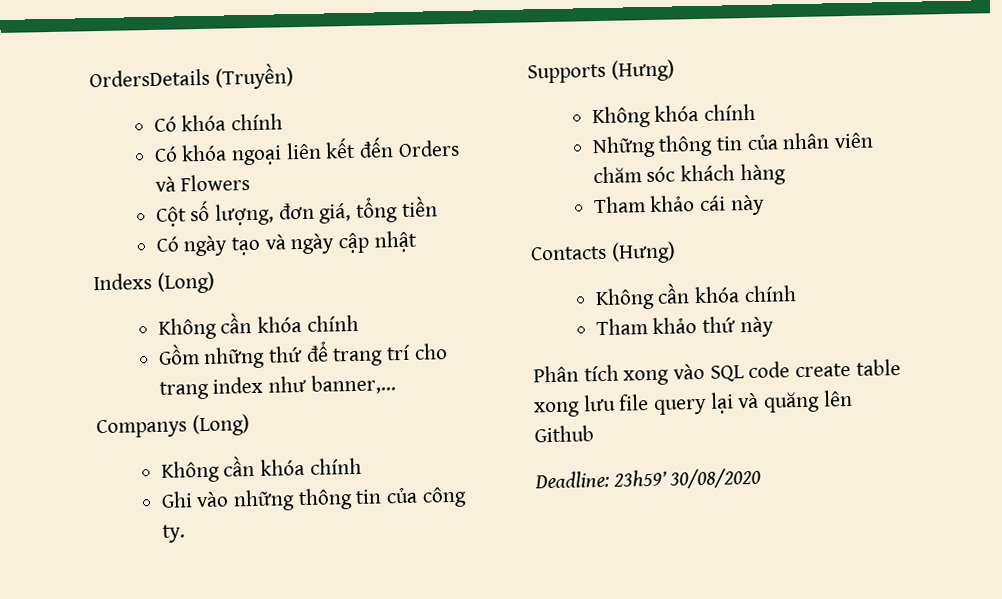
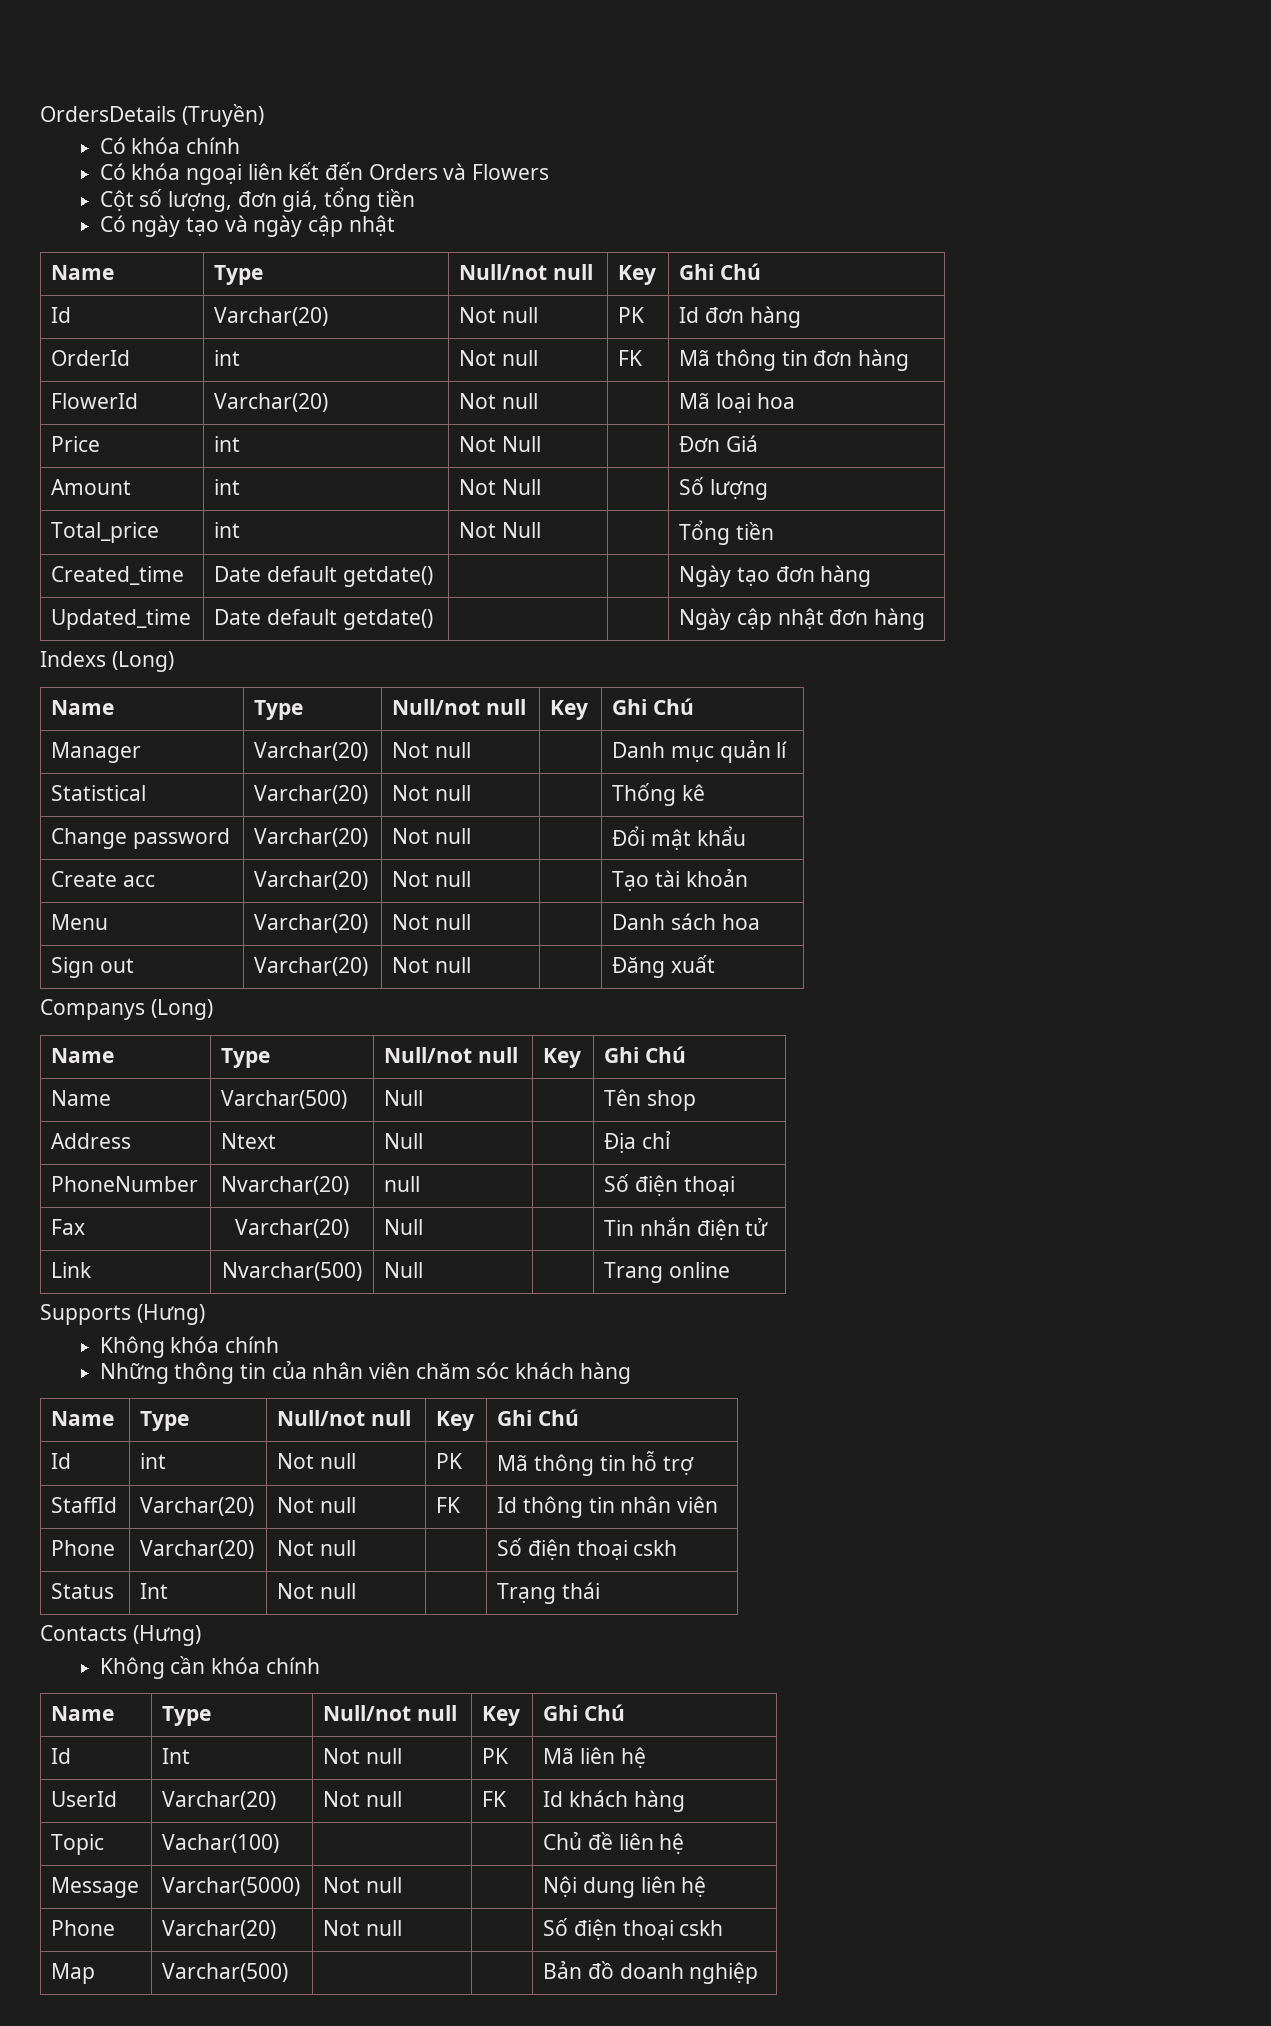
[93,271,215,294] [157,312,359,340] [157,341,448,369] [158,374,396,400] [96,414,250,439] [160,455,362,483] [160,486,467,512] [161,524,185,543] // Indexs (Long) // Không cần khóa chính // Gồm những thứ để trang trí cho trang index như banner,… // Companys (Long) // Không cần khóa chính // Ghi vào những thông tin của công ty. -> [51,265,115,280] [214,265,264,285] [459,264,593,280] [618,265,657,285] [679,263,761,280] [51,307,72,323] [214,307,329,326] [459,307,538,323] [618,307,645,323] [679,306,801,328] [51,350,131,366] [214,350,241,366] [459,350,538,366] [618,350,643,366] [679,349,909,371] [51,393,139,409] [214,393,329,412] [459,393,538,409] [679,393,795,413] [51,436,101,452] [214,436,241,452] [459,436,541,452] [679,435,758,452] [51,479,132,495] [214,479,241,495] [459,479,541,495] [679,477,768,500] [51,522,160,543] [214,522,241,538] [459,522,541,538] [679,520,774,545] [51,566,185,585] [214,566,433,587] [679,565,872,587] [51,609,192,630] [214,609,433,630] [679,608,925,630] [40,651,174,672] [51,700,115,715] [254,700,304,720] [392,699,526,715] [550,700,589,720] [612,698,694,715] [51,742,142,763] [254,742,369,761] [392,742,471,758] [612,740,788,763] [51,785,147,801] [254,785,369,804] [392,785,471,801] [612,783,705,806] [51,828,230,849] [254,828,369,847] [392,828,471,844] [612,826,746,850] [51,871,155,887] [254,871,369,890] [392,871,471,887] [612,869,748,891] [51,914,109,930] [254,914,369,933] [392,914,471,930] [612,913,760,930] [51,957,134,978] [254,957,369,976] [392,957,471,973] [612,955,715,978] [40,999,213,1020] [51,1048,115,1063] [221,1048,271,1068] [384,1047,518,1063] [543,1048,582,1068] [604,1046,686,1063] [51,1090,112,1106] [221,1090,348,1109] [384,1090,424,1106] [604,1089,696,1111] [51,1133,132,1149] [221,1133,277,1149] [384,1133,424,1149] [604,1131,671,1153] [51,1176,199,1192] [221,1176,350,1195] [384,1176,421,1192] [604,1174,735,1196] [51,1219,86,1235] [235,1219,349,1238] [384,1219,424,1235] [604,1217,769,1240] [51,1262,93,1278] [222,1262,362,1281] [384,1262,424,1278] [604,1262,730,1283] // Name | Type | Null/not null | Key | Ghi Chú // Id | Varchar(20) | Not null | PK | Id đơn hàng // OrderId | int | Not null | FK | Mã thông tin đơn hàng // FlowerId | Varchar(20) | Not null | | Mã loại hoa // Price | int | Not Null | | Đơn Giá // Amount | int | Not Null | | Số lượng // Total_price | int | Not Null | | Tổng tiền // Created_time | Date default getdate() | | | Ngày tạo đơn hàng // Updated_time | Date default getdate() | | | Ngày cập nhật đơn hàng // Indexs (Long) // Name | Type | Null/not null | Key | Ghi Chú // Manager | Varchar(20) | Not null | | Danh mục quản lí // Statistical | Varchar(20) | Not null | | Thống kê // Change password | Varchar(20) | Not null | | Đổi mật khẩu // Create acc | Varchar(20) | Not null | | Tạo tài khoản // Menu | Varchar(20) | Not null | | Danh sách hoa // Sign out | Varchar(20) | Not null | | Đăng xuất // Companys (Long) // Name | Type | Null/not null | Key | Ghi Chú // Name | Varchar(500) | Null | | Tên shop // Address | Ntext | Null | | Địa chỉ // PhoneNumber | Nvarchar(20) | null | | Số điện thoại // Fax | Varchar(20) | Null | | Tin nhắn điện tử // Link | Nvarchar(500) | Null | | Trang online
[592,194,765,216] // Tham khảo cái này -> [51,1411,115,1426] [140,1411,190,1431] [277,1410,411,1426] [436,1411,475,1431] [497,1409,579,1426] [51,1453,72,1469] [140,1453,167,1469] [277,1453,356,1469] [436,1453,463,1469] [497,1451,694,1476] [51,1497,118,1513] [140,1497,255,1516] [277,1497,356,1513] [436,1497,461,1513] [497,1496,718,1518] [51,1540,116,1556] [140,1540,255,1559] [277,1540,356,1556] [497,1538,678,1560] [51,1583,115,1599] [140,1583,169,1599] [277,1583,356,1599] [497,1582,600,1604] // Name | Type | Null/not null | Key | Ghi Chú // Id | int | Not null | PK | Mã thông tin hỗ trợ // StaffId | Varchar(20) | Not null | FK | Id thông tin nhân viên // Phone | Varchar(20) | Not null | | Số điện thoại cskh // Status | Int | Not null | | Trạng thái
[595,316,774,338] [533,358,901,386] [534,389,853,418] [534,425,594,443] [534,467,762,489] // Tham khảo thứ này // Phân tích xong vào SQL code create table xong lưu file query lại và quăng lên Github // Deadline: 23h59’ 30/08/2020 -> [51,1706,115,1721] [162,1706,212,1726] [323,1705,457,1721] [482,1706,521,1726] [543,1704,625,1721] [51,1748,72,1764] [162,1748,191,1764] [323,1748,402,1764] [482,1748,509,1764] [543,1747,646,1768] [51,1791,118,1807] [162,1791,277,1810] [323,1791,402,1807] [482,1791,507,1807] [543,1790,685,1812] [51,1834,105,1855] [162,1834,280,1853] [543,1832,685,1854] [51,1877,140,1898] [162,1877,301,1896] [323,1877,402,1893] [543,1876,707,1898] [51,1920,116,1936] [162,1920,277,1939] [323,1920,402,1936] [543,1918,724,1940] [51,1963,96,1984] [162,1963,289,1982] [543,1961,759,1984] // Name | Type | Null/not null | Key | Ghi Chú // Id | Int | Not null | PK | Mã liên hệ // UserId | Varchar(20) | Not null | FK | Id khách hàng // Topic | Vachar(100) | | | Chủ đề liên hệ // Message | Varchar(5000) | Not null | | Nội dung liên hệ // Phone | Varchar(20) | Not null | | Số điện thoại cskh // Map | Varchar(500) | | | Bản đồ doanh nghiệp

